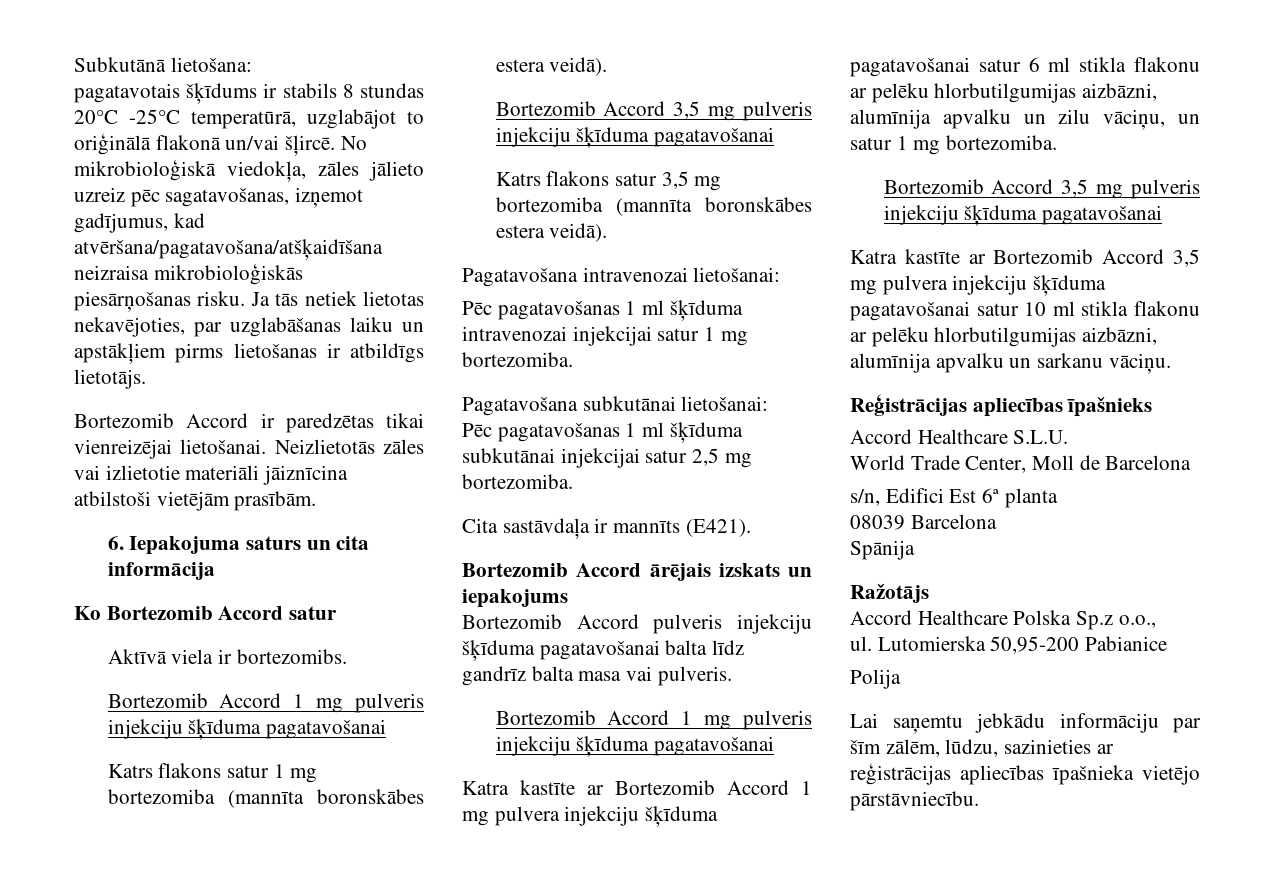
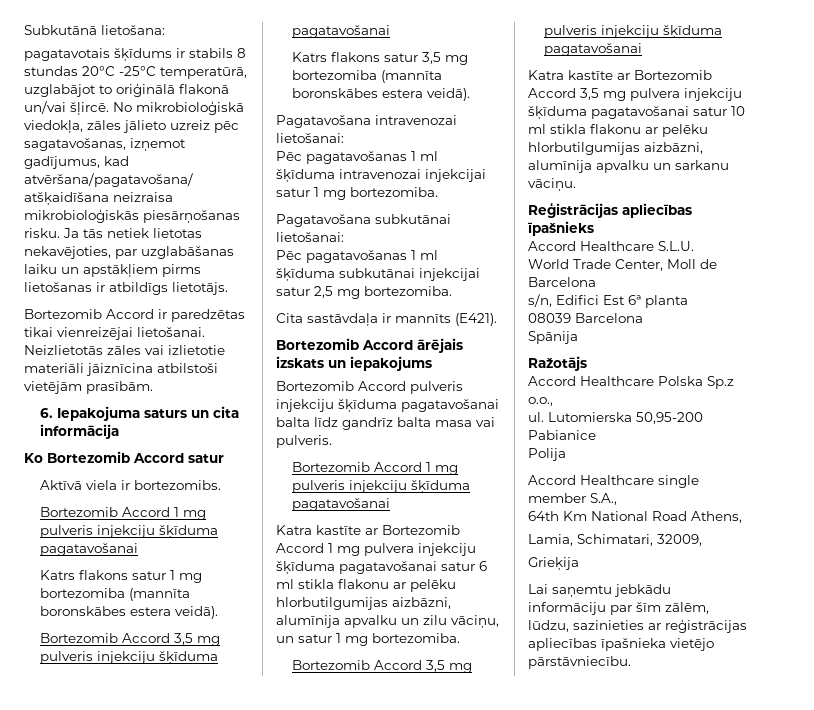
(901, 679) none -> [528,475,699,488] [528,493,617,505] [528,511,742,523] [528,534,702,546] [528,557,579,571] // Accord Healthcare single member S.A., // 64th Km National Road Athens, // Lamia, Schimatari, 32009, // Grieķija

